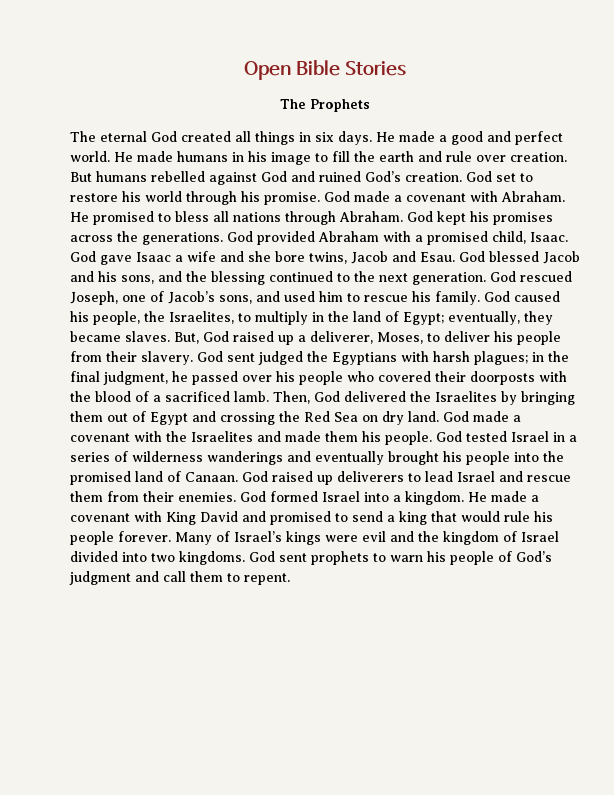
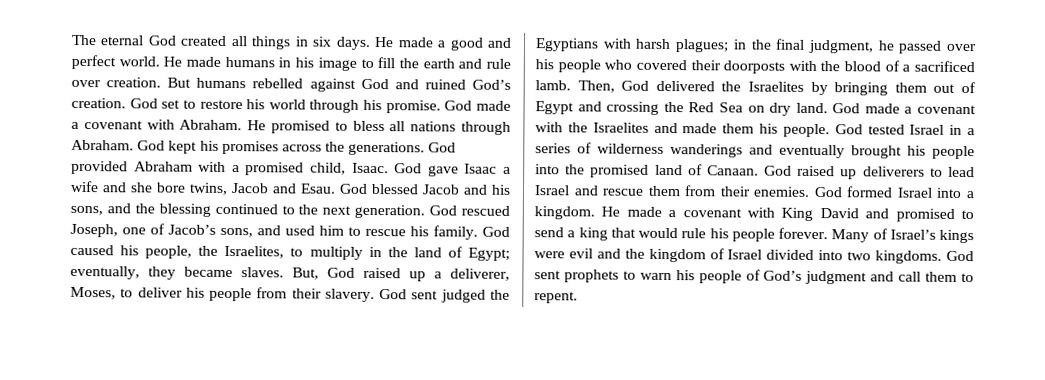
[244,60,406,80] [280,99,370,112] Open Bible Stories // The Prophets // -> (71, 40) none

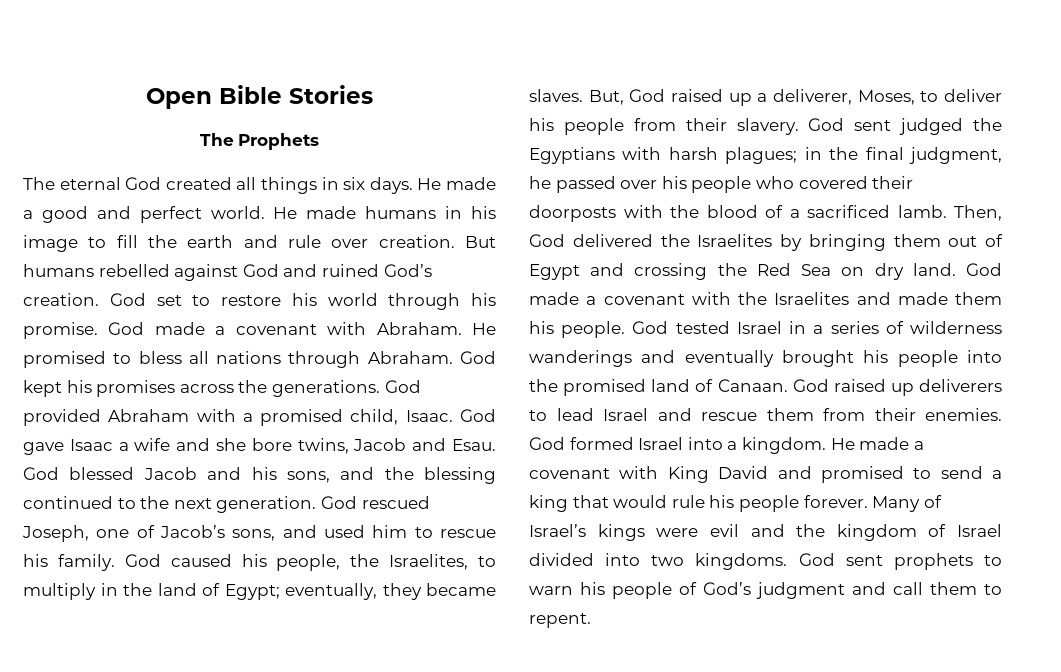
(71, 40) none -> [146,85,373,109] [199,133,320,150] Open Bible Stories // The Prophets //

